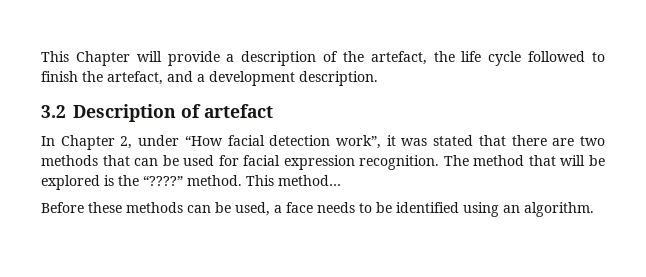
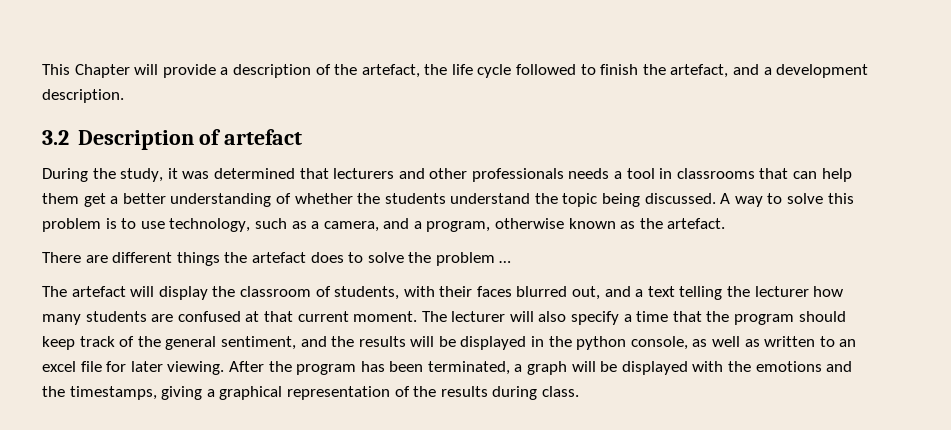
[41,135,606,150] [41,155,606,170] [41,175,341,190] [41,202,594,217] In Chapter 2, under “How facial detection work”, it was stated that there are two methods that can be used for facial expression recognition. The method that will be explored is the “????” method. This method… // Before these methods can be used, a face needs to be identified using an algorithm. -> [42,168,852,182] [42,193,854,207] [42,218,726,232] [42,252,512,266] [42,286,844,300] [42,311,846,325] [42,336,857,350] [42,361,853,375] [42,386,579,400] During the study, it was determined that lecturers and other professionals needs a tool in classrooms that can help them get a better understanding of whether the students understand the topic being discussed. A way to solve this problem is to use technology, such as a camera, and a program, otherwise known as the artefact. // There are different things the artefact does to solve the problem … // The artefact will display the classroom of students, with their faces blurred out, and a text telling the lecturer how many students are confused at that current moment. The lecturer will also specify a time that the program should keep track of the general sentiment, and the results will be displayed in the python console, as well as written to an excel file for later viewing. After the program has been terminated, a graph will be displayed with the emotions and the timestamps, giving a graphical representation of the results during class.

